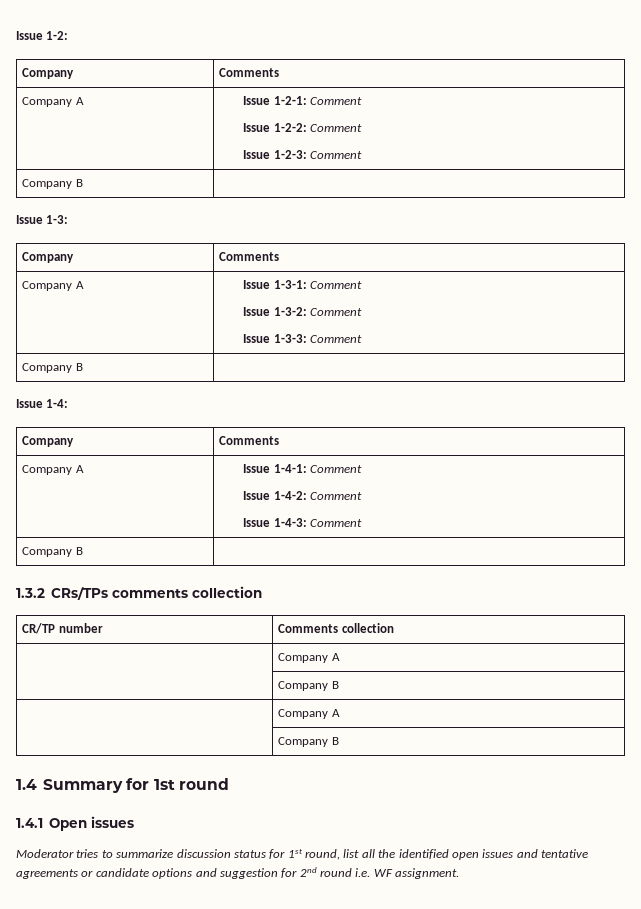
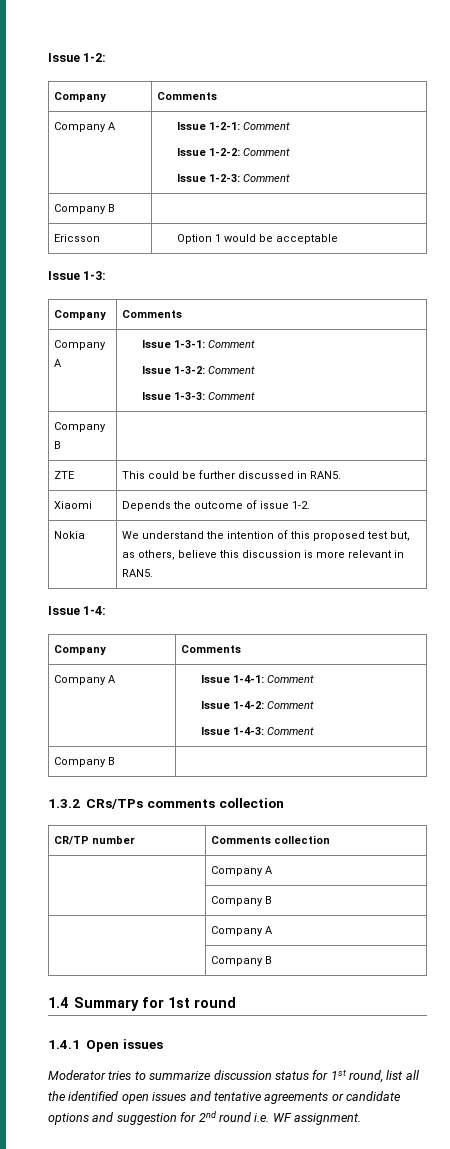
(83, 183) none -> [54,234,101,242] [177,234,339,244] // Ericsson | Option 1 would be acceptable
(83, 367) none -> [54,471,75,479] [122,470,342,479] [54,501,93,509] [122,500,311,511] [54,531,86,539] [122,530,411,541] [122,550,405,560] [122,569,154,577] // ZTE | This could be further discussed in RAN5. // Xiaomi | Depends the outcome of issue 1-2. // Nokia | We understand the intention of this proposed test but, as others, believe this discussion is more relevant in RAN5.

